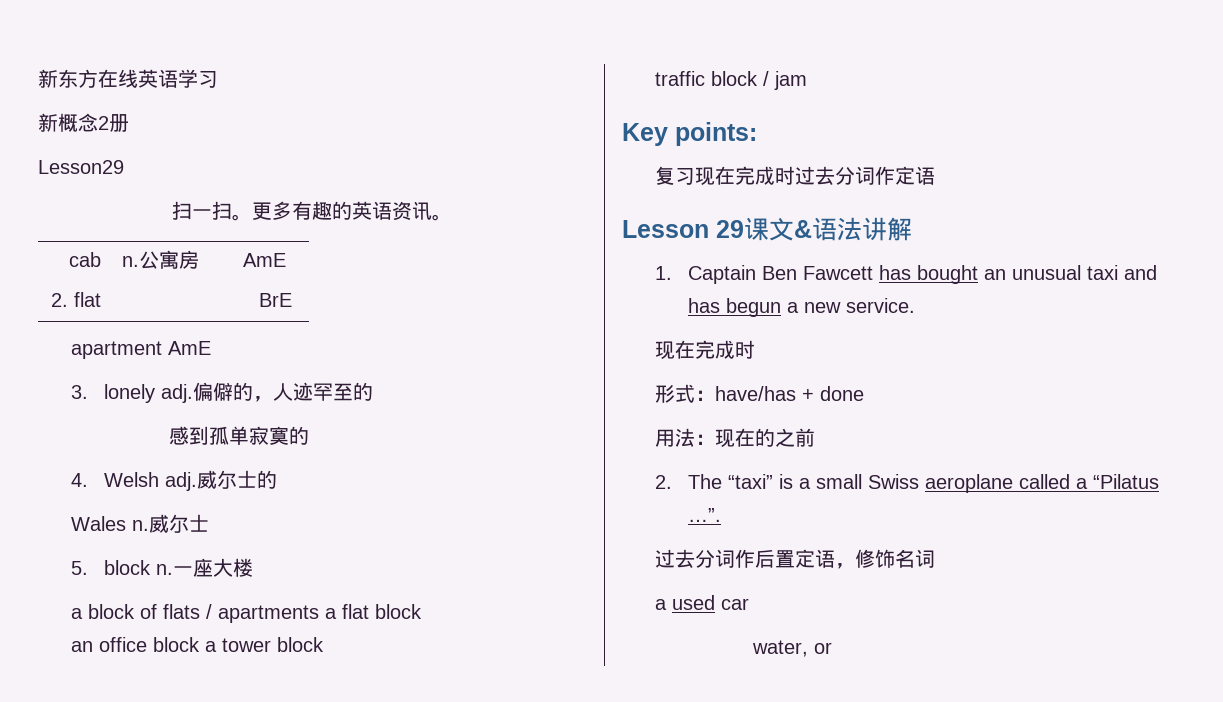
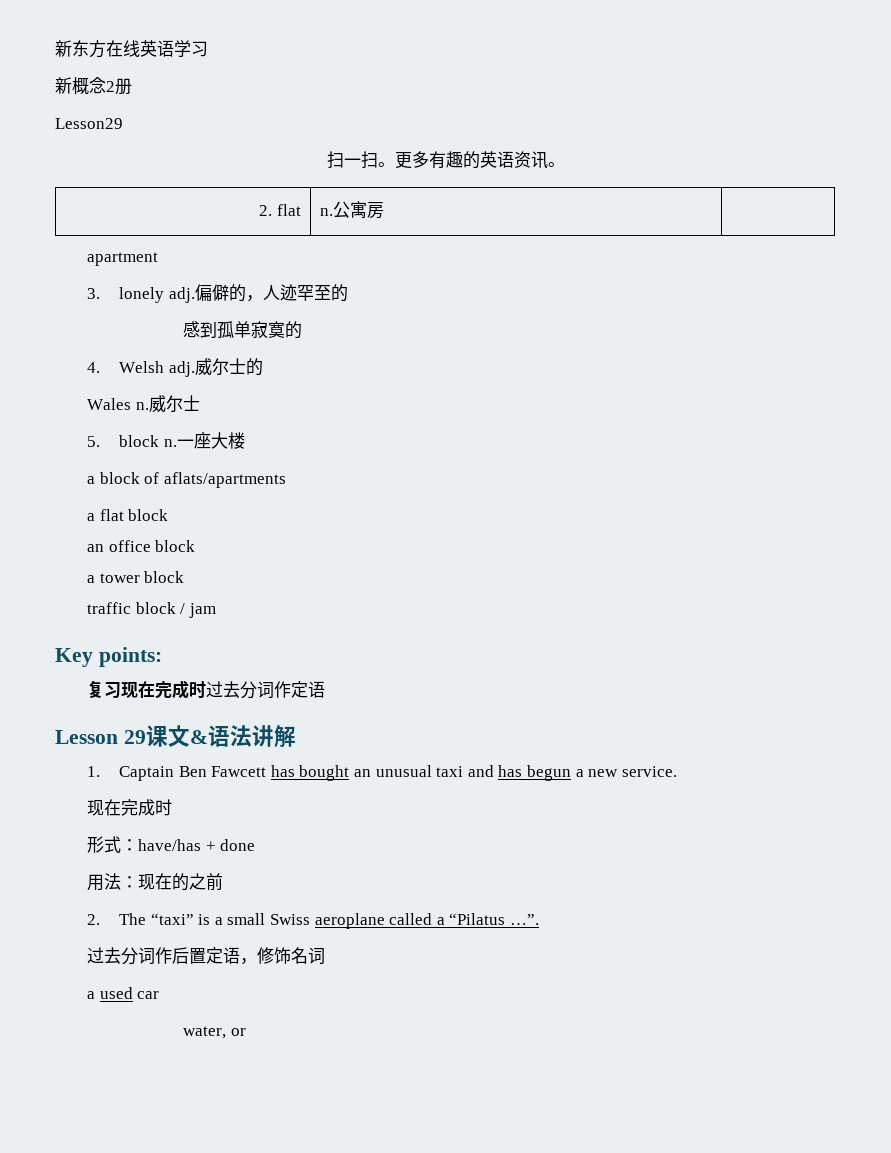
[69,252,102,267] cab // -> (565, 164) none
[242,253,286,267] [259,293,293,307] AmE // BrE -> (385, 210) none
[167,341,211,355] AmE -> (159, 259) none
[162,604,319,623] flats / apartments -> [163,472,286,488] aflats/apartments //
(200, 644) none -> (196, 546) //

